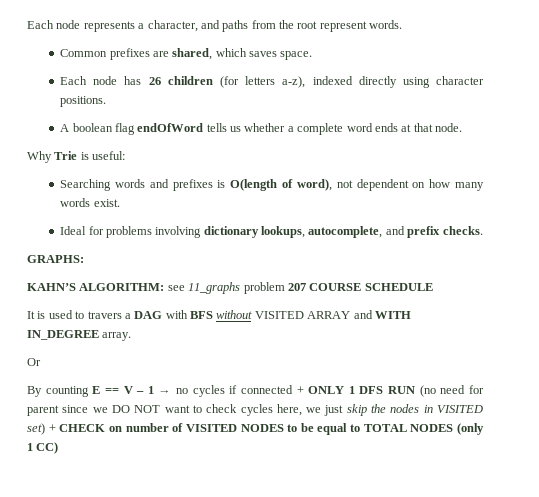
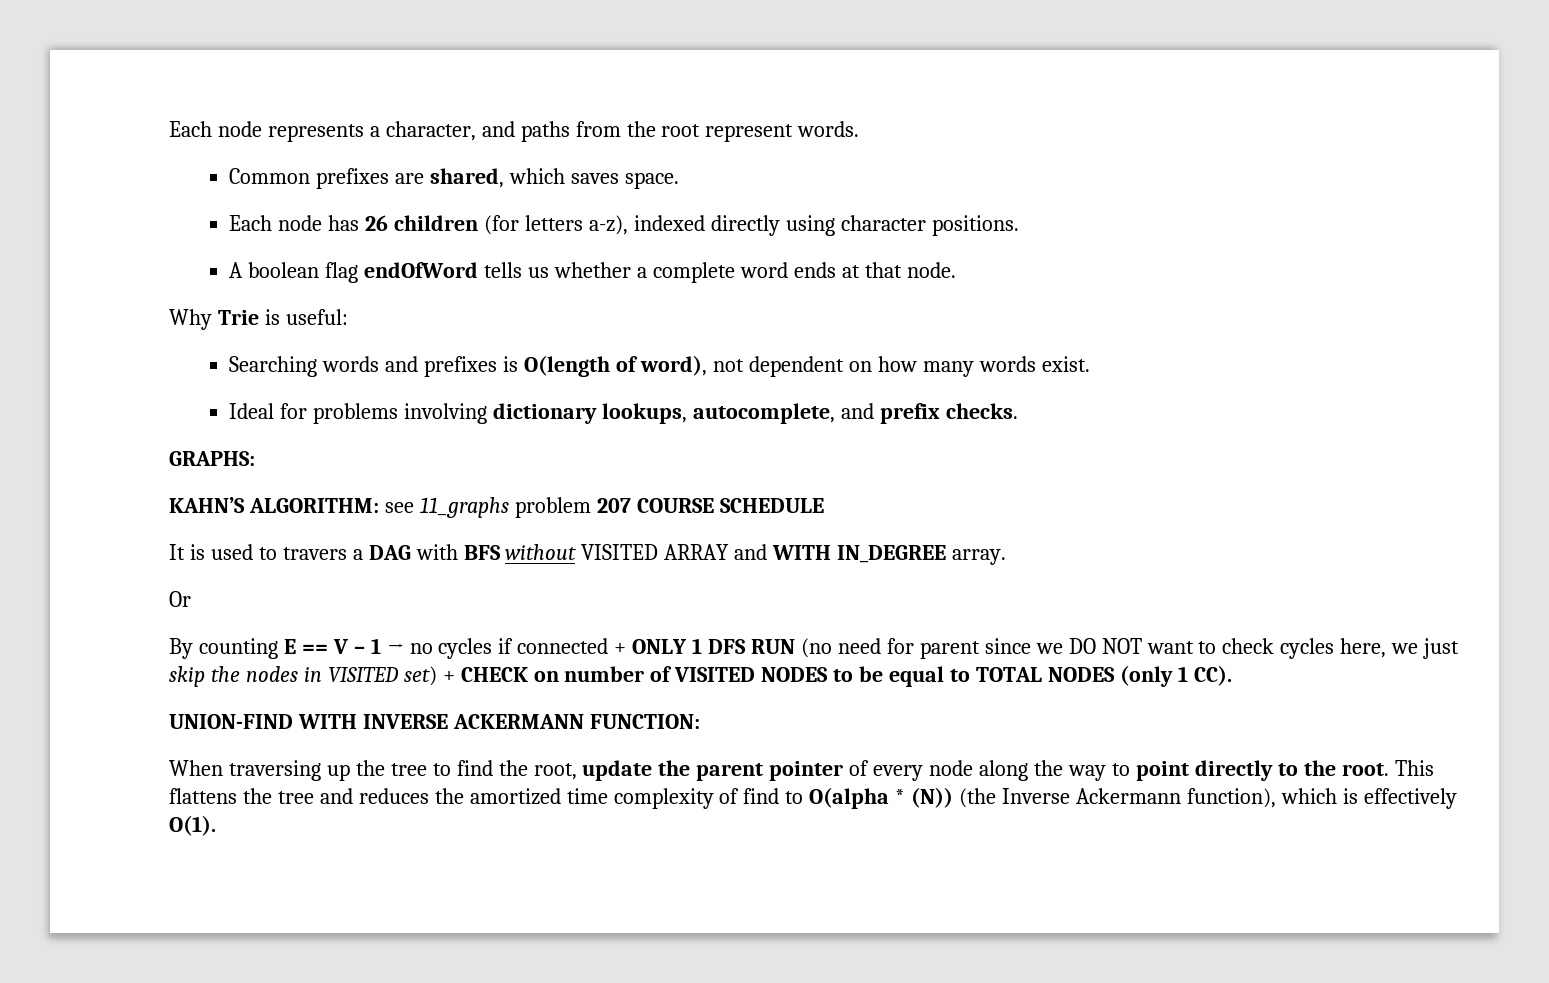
[36,442,59,454] CC) -> [1193,665,1232,686] [169,714,700,729] [169,760,1434,781] [169,787,1457,809] [169,815,216,836] CC). // UNION-FIND WITH INVERSE ACKERMANN FUNCTION: // When traversing up the tree to find the root, update the parent pointer of every node along the way to point directly to the root. This flattens the tree and reduces the amortized time complexity of find to O(alpha * (N)) (the Inverse Ackermann function), which is effectively O(1).

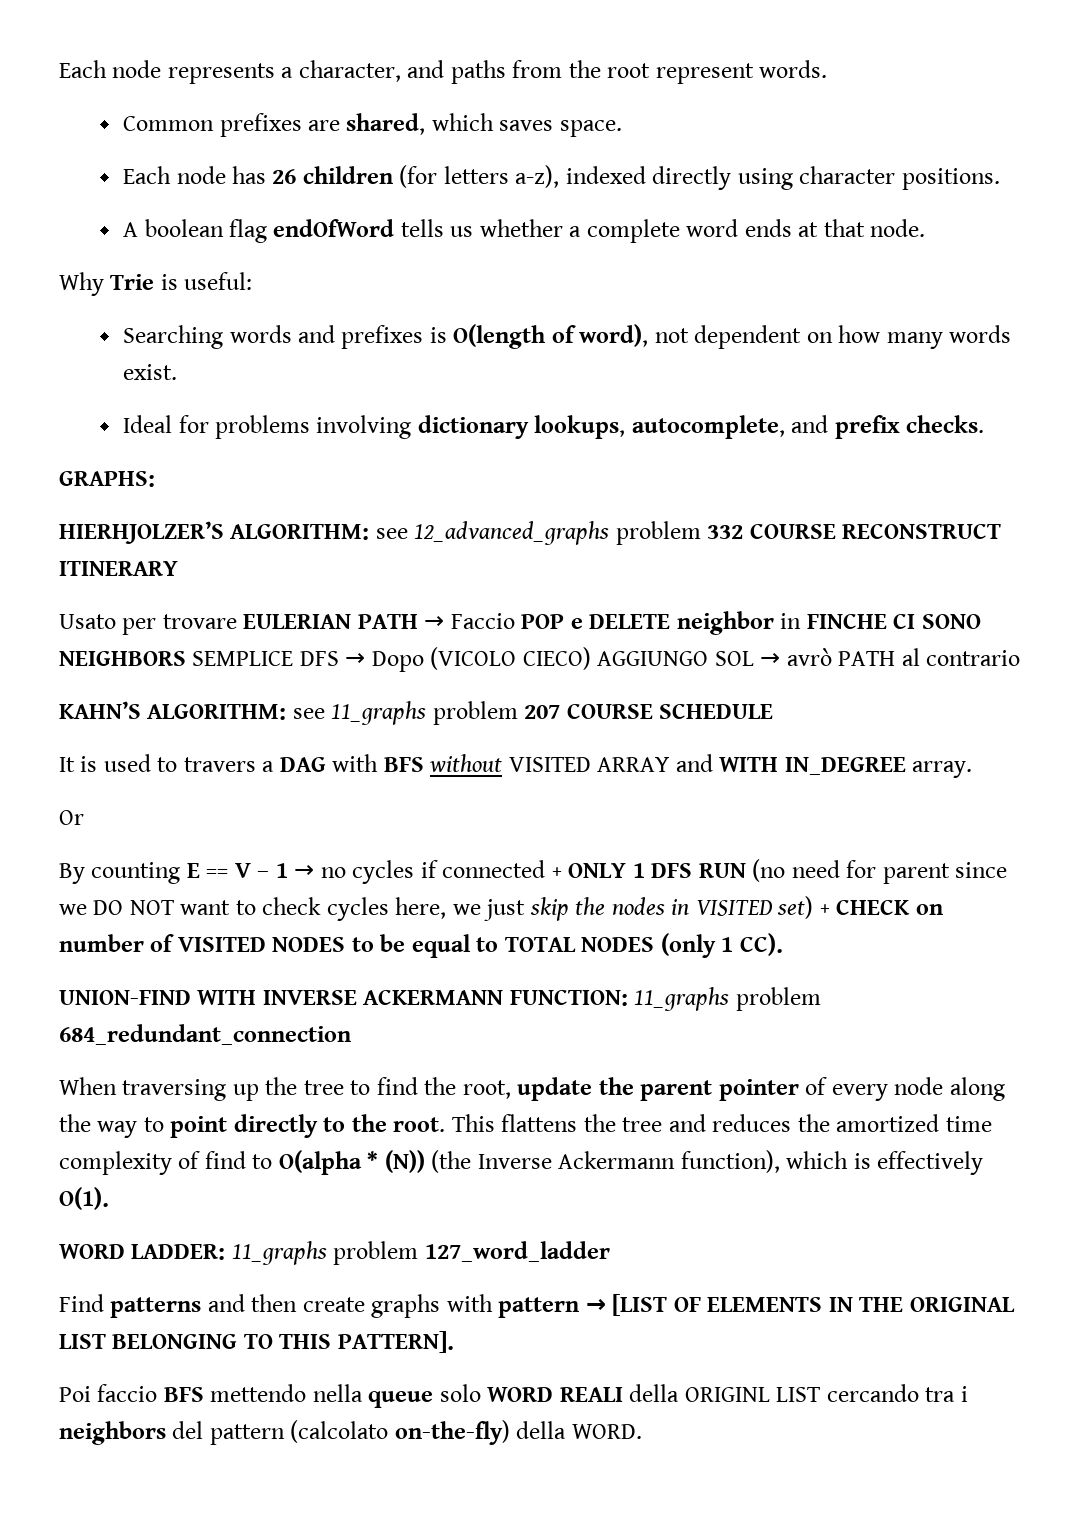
(255, 458) none -> [59,521,1002,545] [59,561,178,576] [59,611,981,635] [59,647,1021,672] // HIERHJOLZER’S ALGORITHM: see 12_advanced_graphs problem 332 COURSE RECONSTRUCT ITINERARY // Usato per trovare EULERIAN PATH → Faccio POP e DELETE neighbor in FINCHE CI SONO NEIGHBORS SEMPLICE DFS → Dopo (VICOLO CIECO) AGGIUNGO SOL → avrò PATH al contrario
(700, 721) none -> [634,987,821,1011] [59,1024,351,1045] 11_graphs problem 684_redundant_connection
(216, 825) none -> [59,1241,610,1265] [59,1294,1015,1318] [59,1331,454,1353] [59,1384,968,1408] [59,1420,642,1445] // WORD LADDER: 11_graphs problem 127_word_ladder // Find patterns and then create graphs with pattern → [LIST OF ELEMENTS IN THE ORIGINAL LIST BELONGING TO THIS PATTERN]. // Poi faccio BFS mettendo nella queue solo WORD REALI della ORIGINL LIST cercando tra i neighbors del pattern (calcolato on-the-fly) della WORD.

